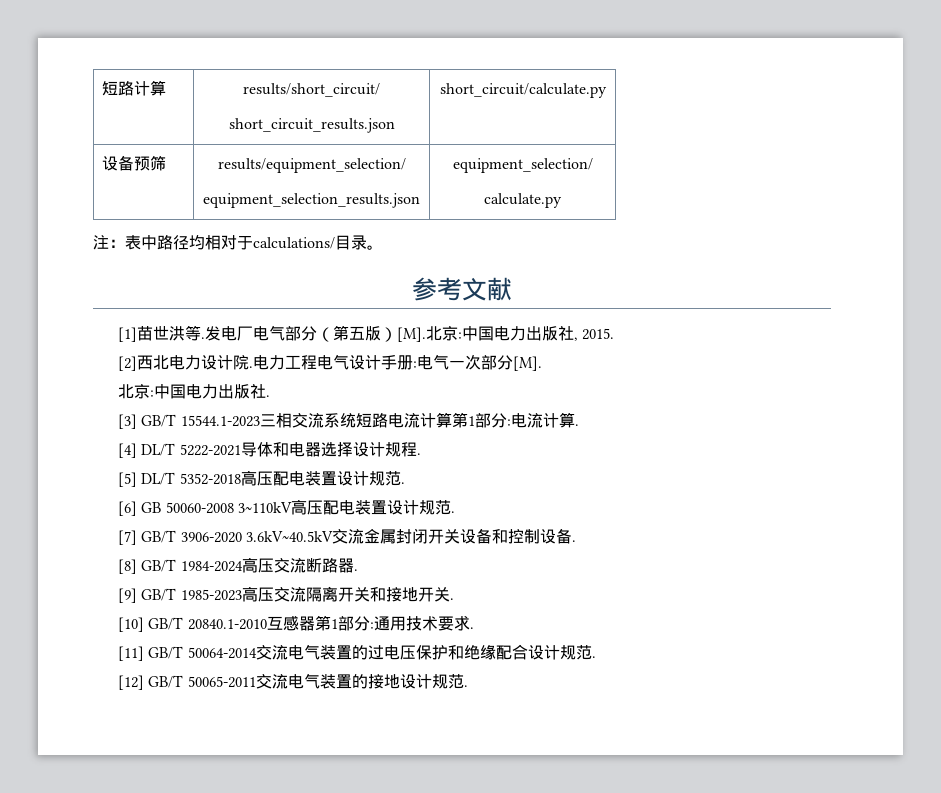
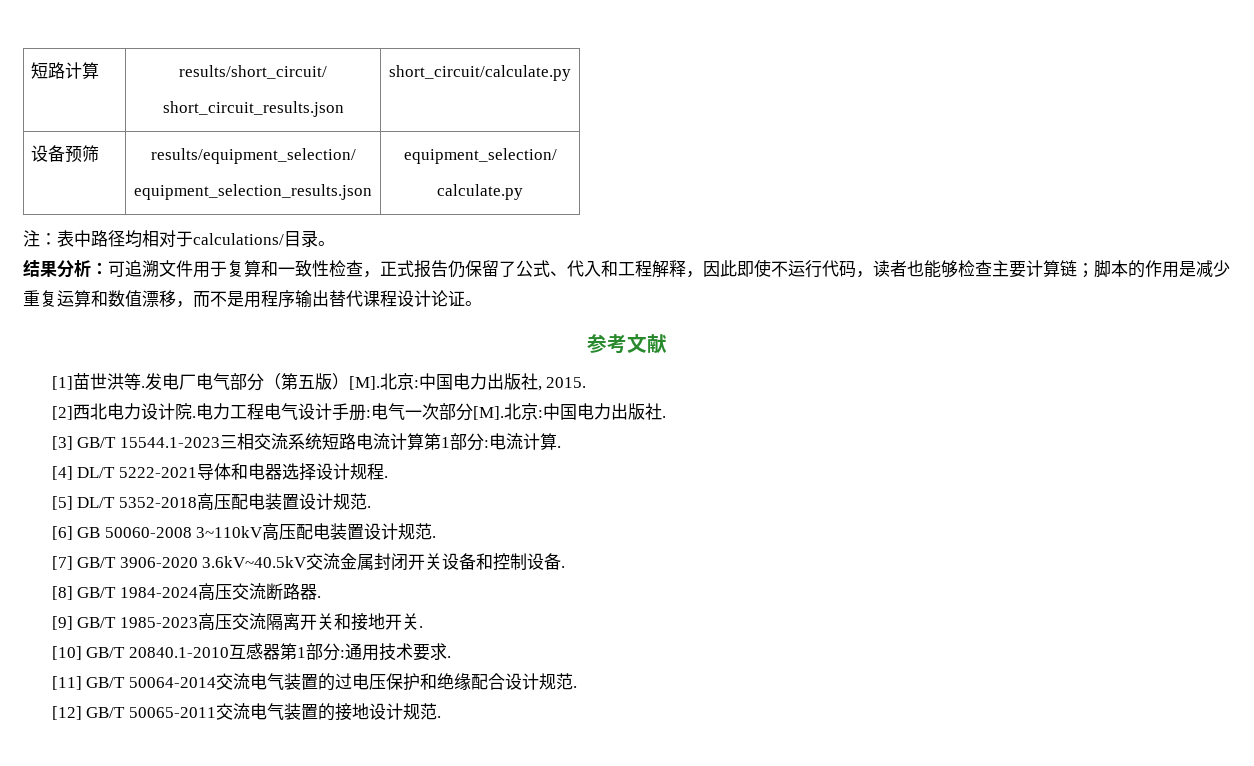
(383, 247) none -> [23,259,1230,278] [23,290,482,308] // 结果分析：可追溯文件用于复算和一致性检查，正式报告仍保留了公式、代入和工程解释，因此即使不运行代码，读者也能够检查主要计算链；脚本的作用是减少重复运算和数值漂移，而不是用程序输出替代课程设计论证。
(543, 363) // -> (504, 413) none

